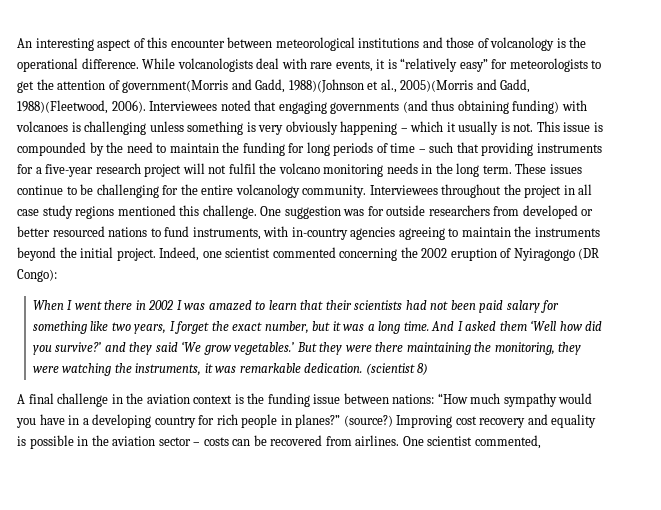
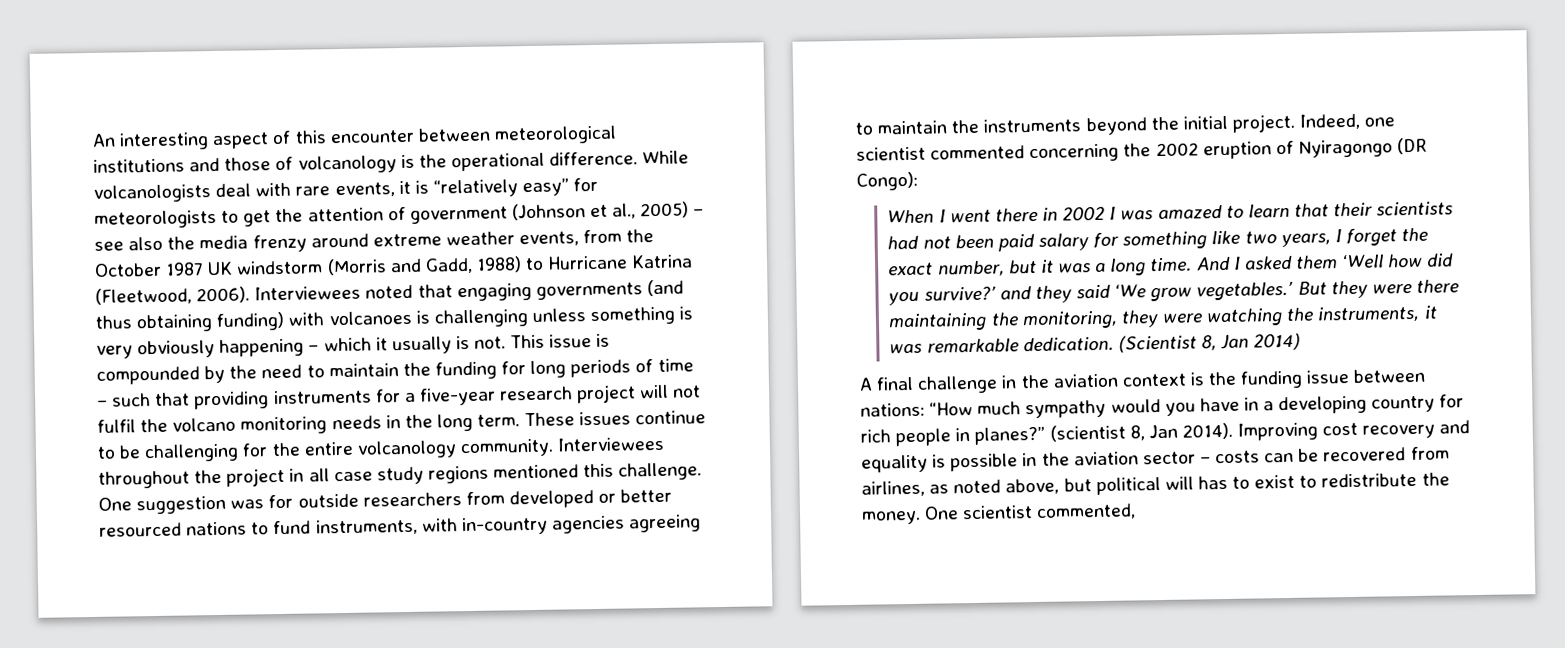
[122,79,531,93] [17,100,108,114] government(Morris and Gadd, 1988)(Johnson et al., 2005)(Morris and Gadd, 1988)(Fleetwood, -> [409,201,705,224] [94,229,655,253] [94,254,694,277] [95,287,192,305] government (Johnson et al., 2005) – see also the media frenzy around extreme weather events, from the October 1987 UK windstorm (Morris and Gadd, 1988) to Hurricane Katrina (Fleetwood,
[365,363,429,375] (scientist 8) -> [1117,332,1302,353] (Scientist 8, Jan 2014)
[343,415,393,427] (source?) -> [1049,422,1233,442] (scientist 8, Jan 2014).
[355,435,400,446] airlines. -> [861,472,1450,497] [861,510,921,525] airlines, as noted above, but political will has to exist to redistribute the money.

